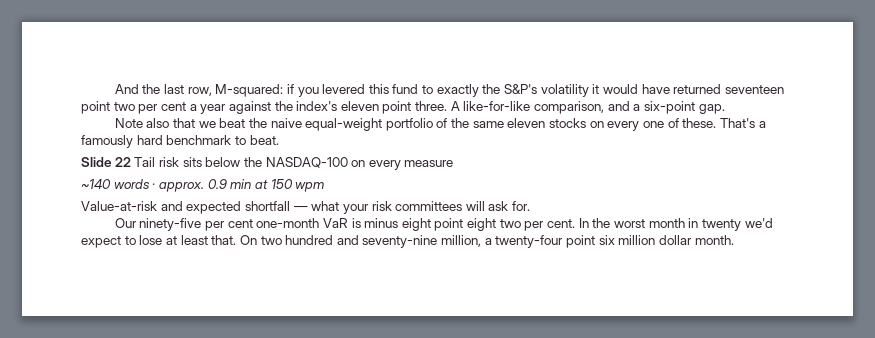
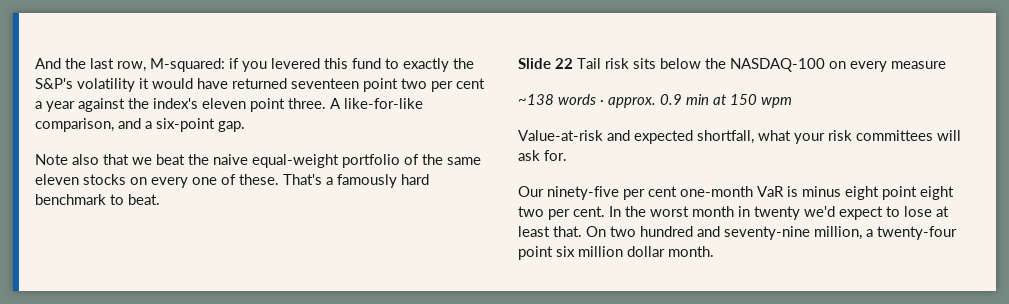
[81,179,111,189] ~140 -> [518,94,554,105] ~138
[244,201,308,211] shortfall — -> [697,130,754,144] shortfall,

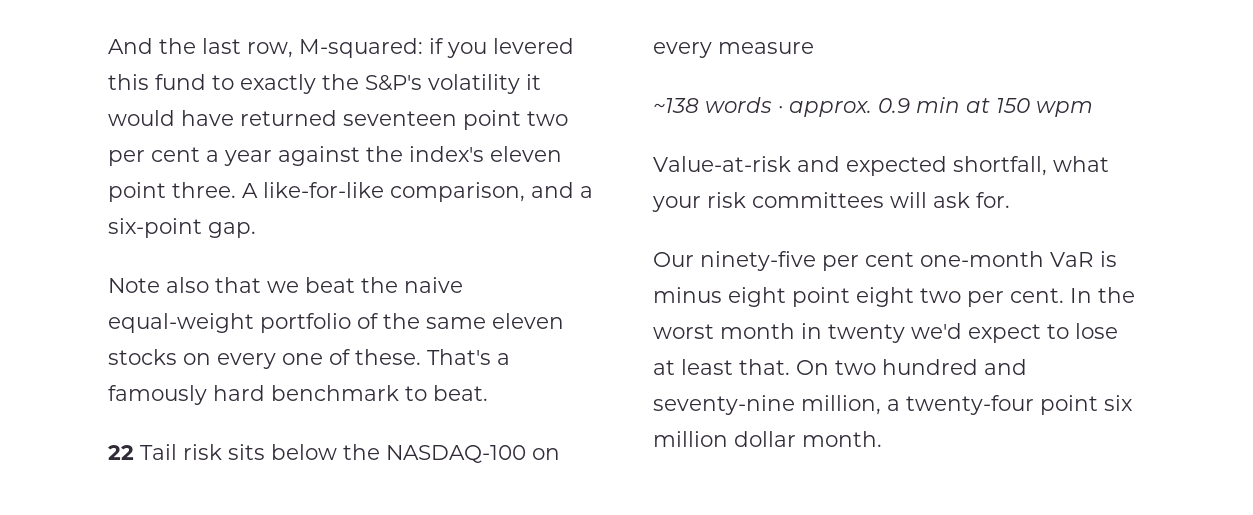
[518,58,551,69] Slide -> (488, 393) none

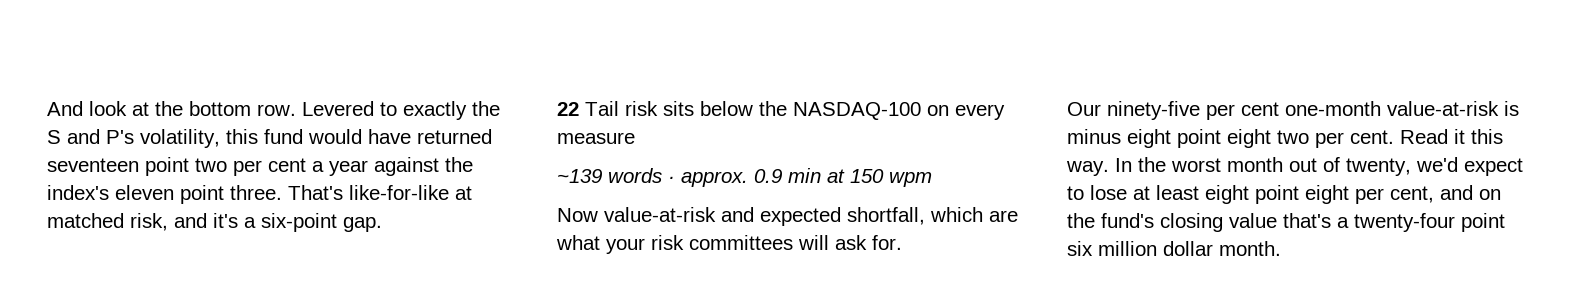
[159,38,574,58] [108,74,541,94] the last row, M-squared: if you levered this fund to exactly the S&P's volatility it -> [89,101,500,120] [47,129,303,148] look at the bottom row. Levered to exactly the S and P's volatility, this fund
[242,182,593,202] [108,218,256,238] [108,277,463,293] [108,313,564,333] [108,349,510,369] [108,385,488,405] A like-for-like comparison, and a six-point gap. // Note also that we beat the naive equal-weight portfolio of the same eleven stocks on every one of these. That's a famously hard benchmark to beat. -> [288,185,472,200] [47,213,382,232] That's like-for-like at matched risk, and it's a six-point gap.
[653,98,699,113] ~138 -> [557,169,602,183] ~139
[653,156,791,172] Value-at-risk -> [557,207,716,222] Now value-at-risk
(1047, 166) none -> [930,207,1018,222] which are
[1050,252,1094,267] VaR -> [1387,101,1499,116] value-at-risk
(1064, 295) none -> [1400,129,1503,144] [1066,161,1109,176] Read it this way.
[801,323,905,343] in twenty -> [1289,157,1411,176] out of twenty,
[739,359,1027,375] [653,395,881,415] that. On two hundred and seventy-nine million, -> [1205,185,1501,204] [1067,213,1331,232] eight point eight per cent, and on the fund's closing value that's

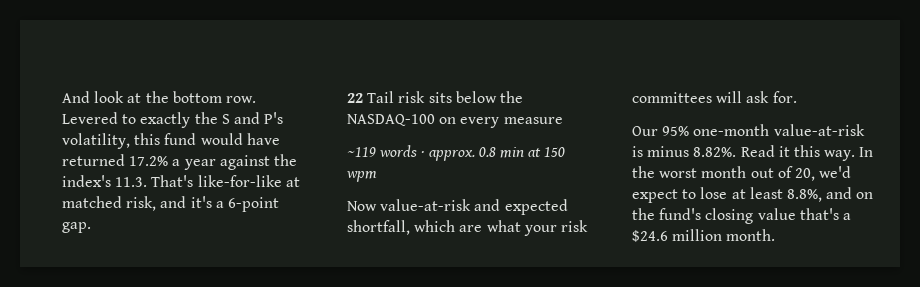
[47,157,306,176] seventeen point two per cent -> [129,156,169,166] 17.2%
[115,185,282,204] eleven point three. -> [115,177,148,187] 11.3.
[261,213,337,232] six-point -> [227,197,279,212] 6-point
[557,169,602,183] ~139 -> [347,147,376,157] ~119
[754,169,782,183] 0.9 -> [478,147,496,157] 0.8
[1107,101,1279,120] ninety-five per cent -> [662,126,690,136] 95%
[1127,129,1394,148] eight point eight two per cent. -> [693,147,737,157] 8.82%.
[1346,158,1411,176] twenty, -> [794,168,815,181] 20,
[1205,185,1434,204] eight point eight per cent, -> [786,189,822,202] 8.8%,
[1354,213,1505,232] [1067,241,1213,256] twenty-four point six million dollar -> [632,229,723,242] $24.6 million

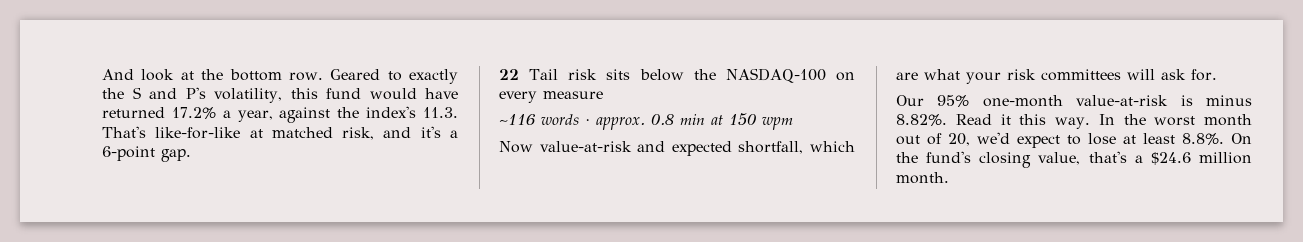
[62,112,118,124] Levered -> [330,69,381,80] Geared
[183,159,216,170] year -> [237,110,273,122] year,
[347,147,376,157] ~119 -> [499,114,536,125] ~116
[786,187,874,202] 8.8%, and on -> [1182,133,1252,145] 8.8%. On
[757,208,796,220] value -> [1038,152,1081,165] value,

